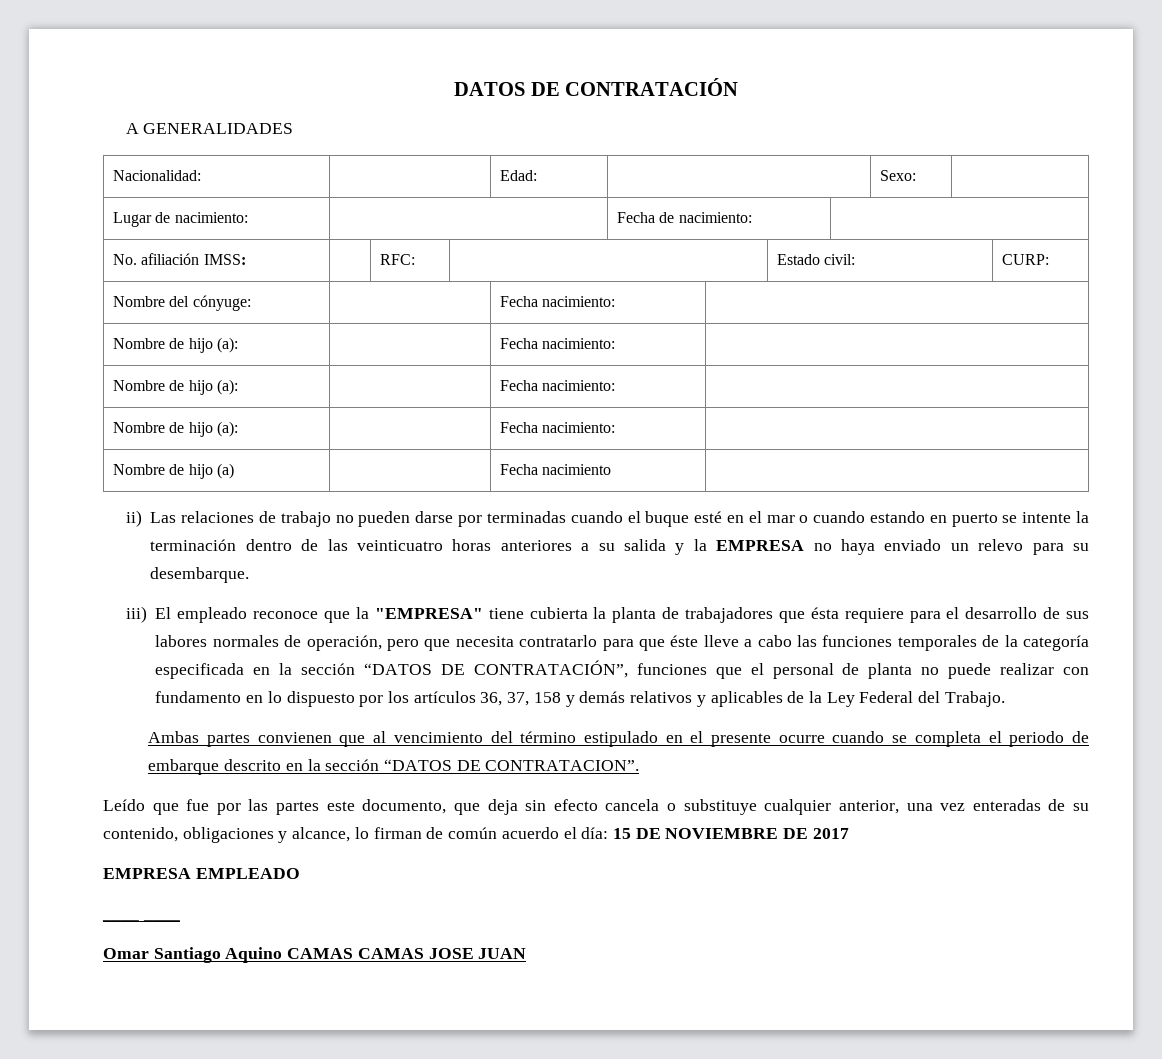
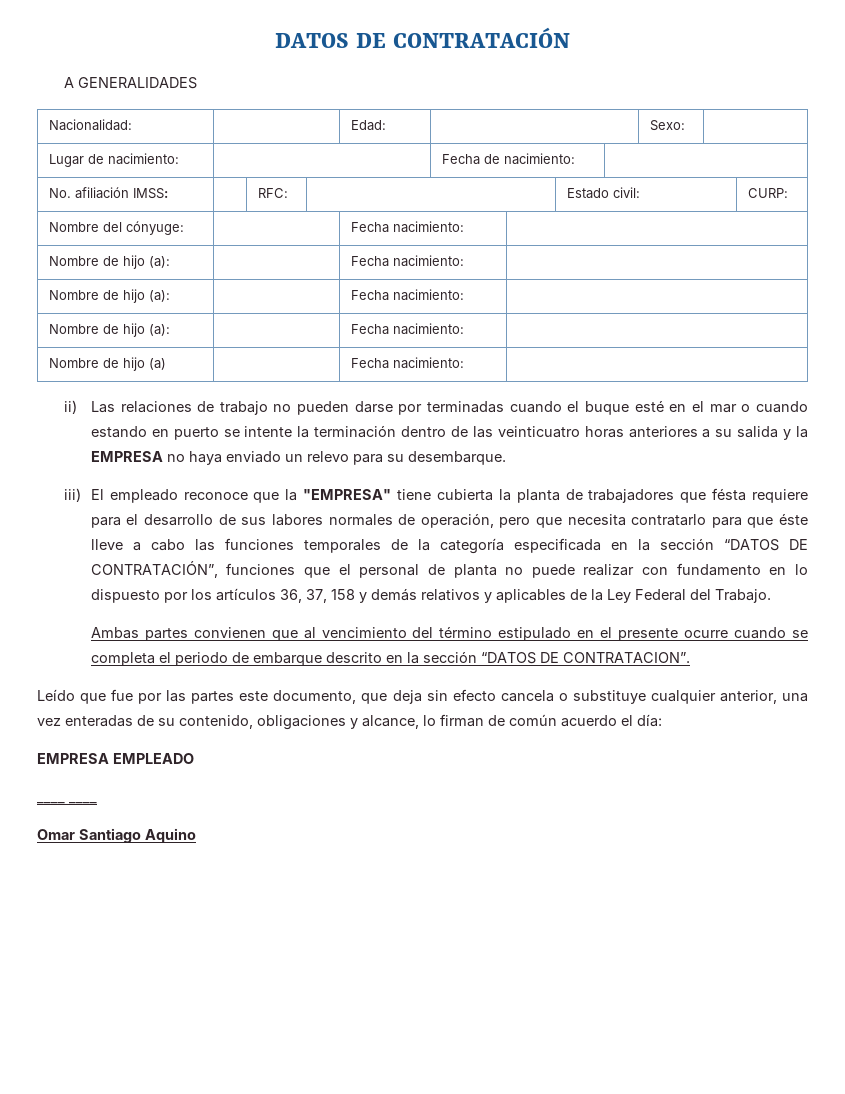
[542,464,612,475] nacimiento -> [392,357,464,369] nacimiento:
[810,607,839,619] ésta -> [712,488,747,501] fésta
[612,828,849,839] 15 DE NOVIEMBRE DE 2017 -> (662, 720) none
[287,948,527,959] CAMAS CAMAS JOSE JUAN -> (196, 835) none

